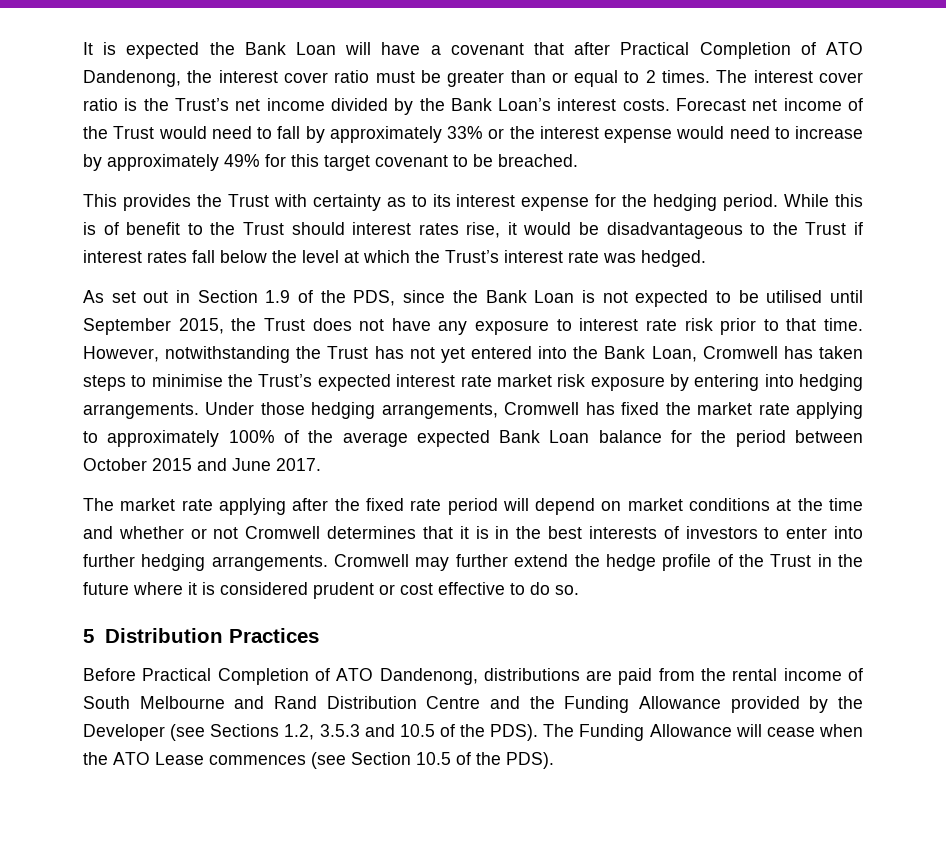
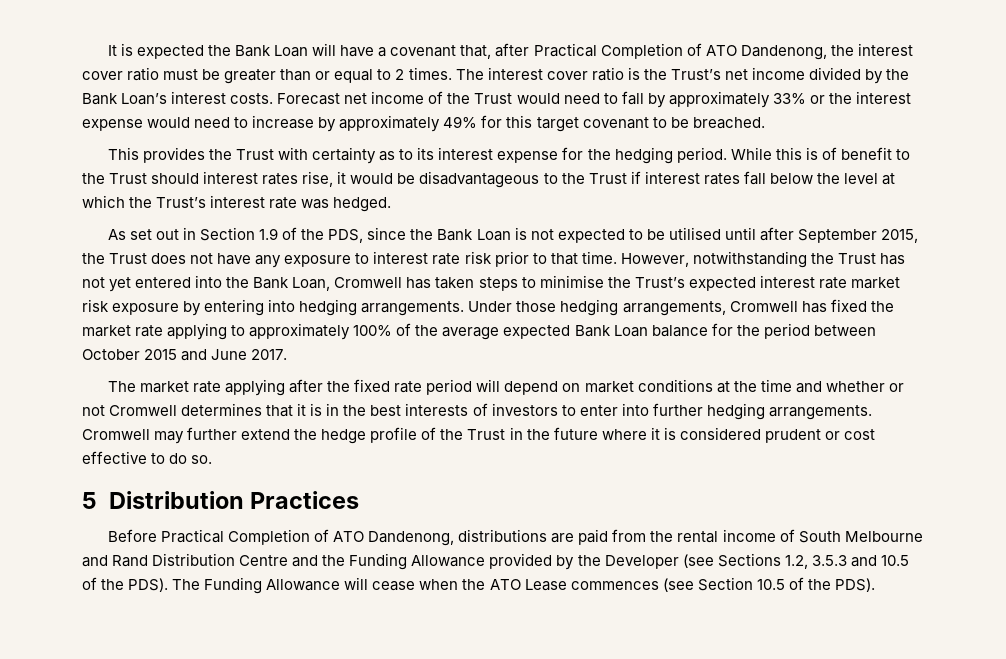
[534,42,564,55] that -> [460,45,492,59] that,
(864, 296) none -> [759,227,794,241] after

